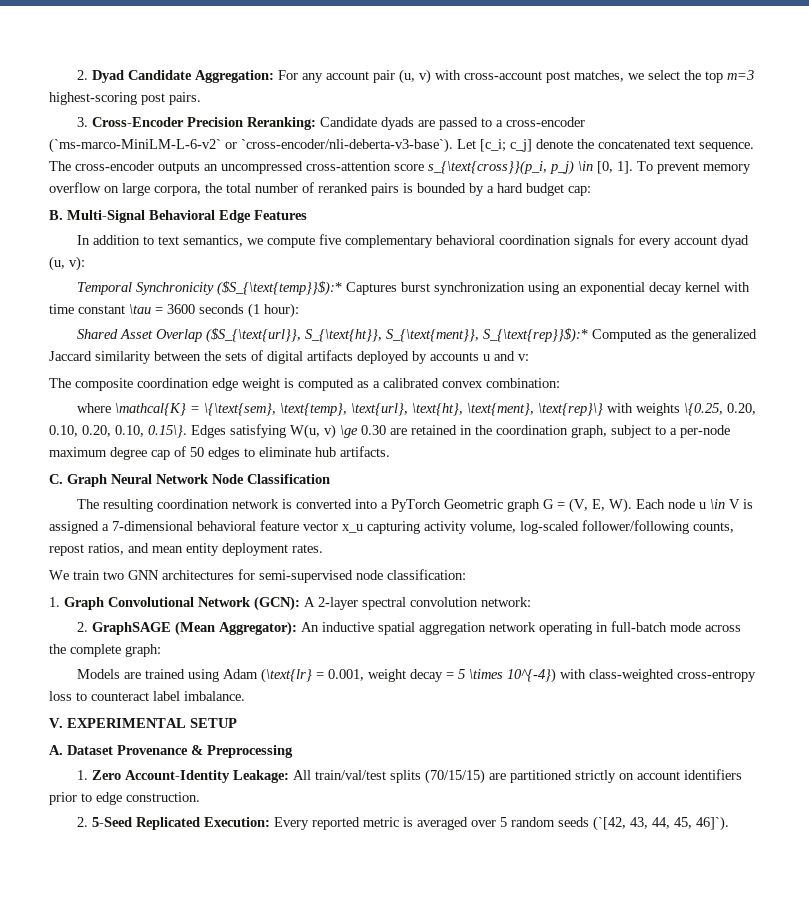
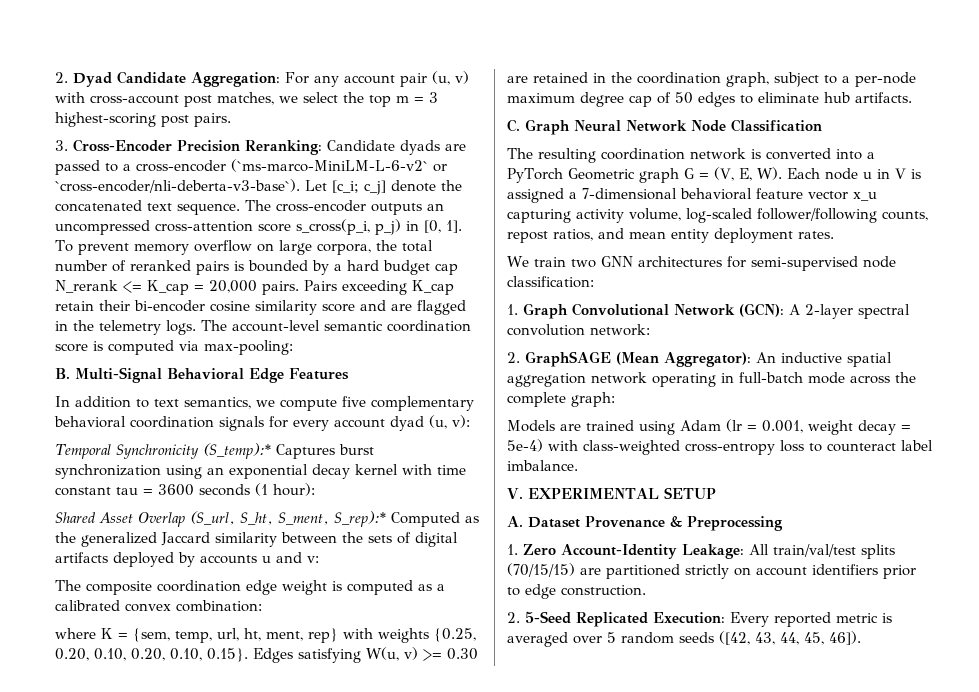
[727,70,755,80] m=3 -> [396,92,438,103] m = 3
[428,160,593,175] s_{\text{cross}}(p_i, p_j) \in -> [296,219,419,235] s_cross(p_i, p_j) in
[568,186,591,196] cap: -> [435,263,458,275] [55,280,454,295] [55,300,466,315] [55,320,471,335] [55,340,293,355] cap N_rerank <= K_cap = 20,000 pairs. Pairs exceeding K_cap retain their bi-encoder cosine similarity score and are flagged in the telemetry logs. The account-level semantic coordination score is computed via max-pooling:
[217,281,343,296] ($S_{\text{temp}}$):* -> [202,443,271,459] (S_temp):*
[129,304,151,314] \tau -> [116,487,138,495] tau
[206,328,589,343] ($S_{\text{url}}, S_{\text{ht}}, S_{\text{ment}}, S_{\text{rep}}$):* -> [190,511,386,527] (S_url, S_ht, S_ment, S_rep):*
[115,403,604,416] \mathcal{K} = \{\text{sem}, \text{temp}, \text{url}, \text{ht}, \text{ment}, \text{rep}\} -> [101,628,338,643] K = {sem, temp, url, ht, ment, rep}
[684,403,724,416] \{0.25, -> [434,628,476,642] {0.25,
[148,425,187,438] 0.15\}. -> [207,648,248,662] 0.15}.
[340,425,358,438] \ge -> [423,649,442,661] >=
[710,499,726,509] \in -> [876,169,890,179] in
[261,668,313,683] (\text{lr} -> [726,419,742,432] (lr
[458,668,557,683] 5 \times 10^{-4}) -> [507,439,543,452] 5e-4)
[593,816,627,831] (`[42, -> [719,631,750,645] ([42,
[696,816,730,831] 46]`). -> [829,631,861,645] 46]).

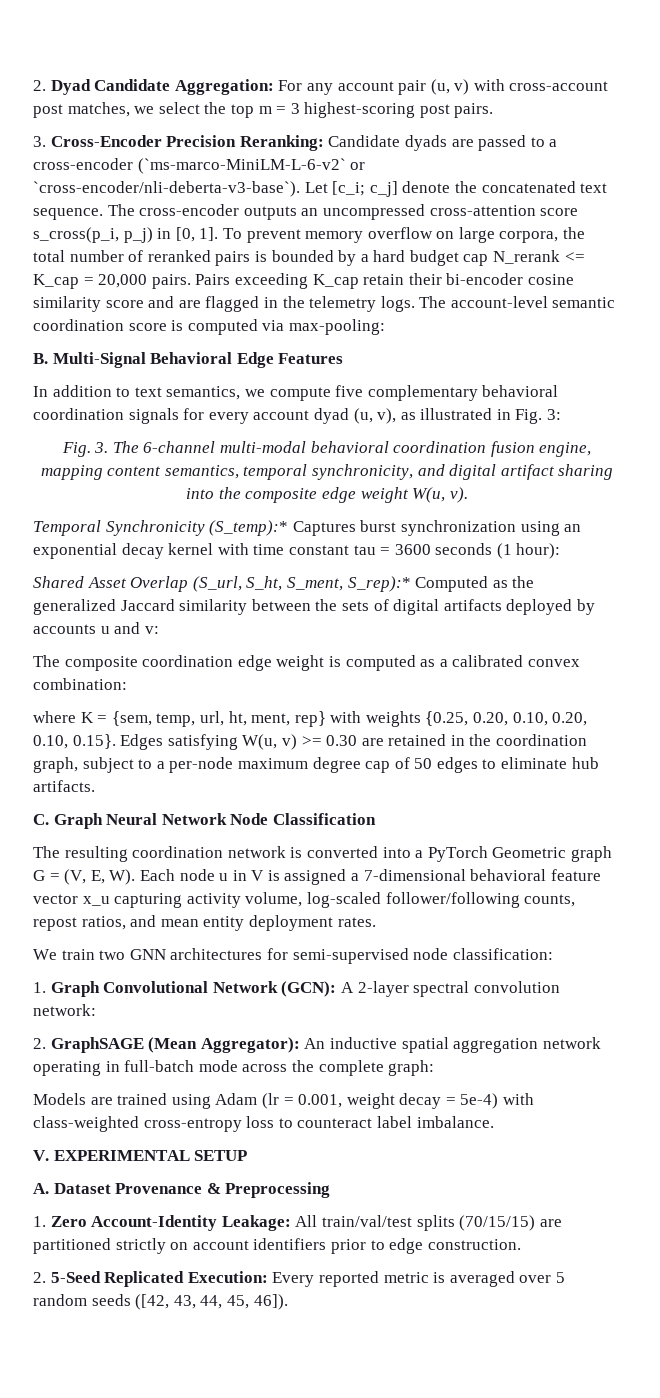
[452,415,470,428] v): -> [377,408,562,424] [61,441,592,457] [40,464,614,480] [186,487,468,503] v), as illustrated in Fig. 3: // Fig. 3. The 6-channel multi-modal behavioral coordination fusion engine, mapping content semantics, temporal synchronicity, and digital artifact sharing into the composite edge weight W(u, v).

